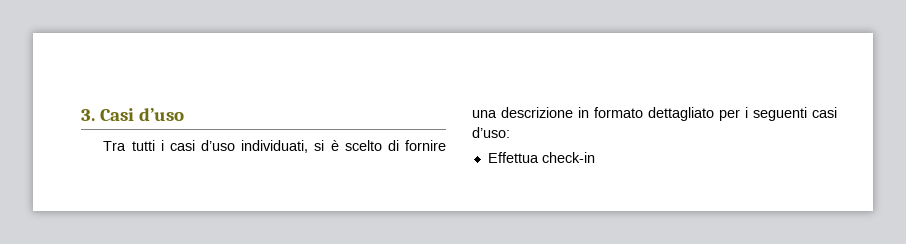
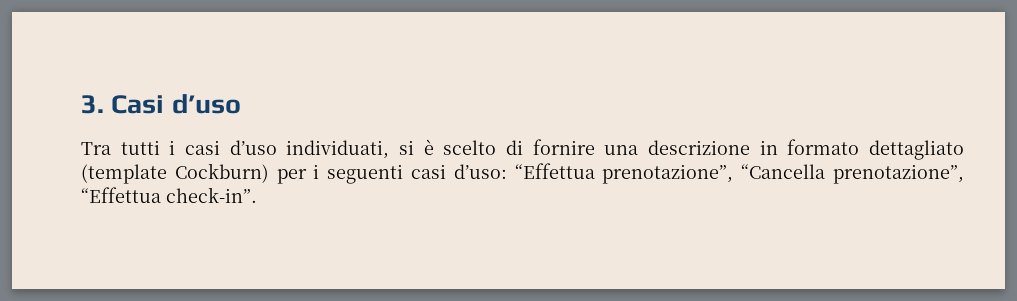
(714, 114) none -> [81,163,269,184] (template Cockburn)
[487,152,595,163] // Effettua check-in -> [514,163,964,184] [81,187,257,203] “Effettua prenotazione”, “Cancella prenotazione”, “Effettua check-in”.

